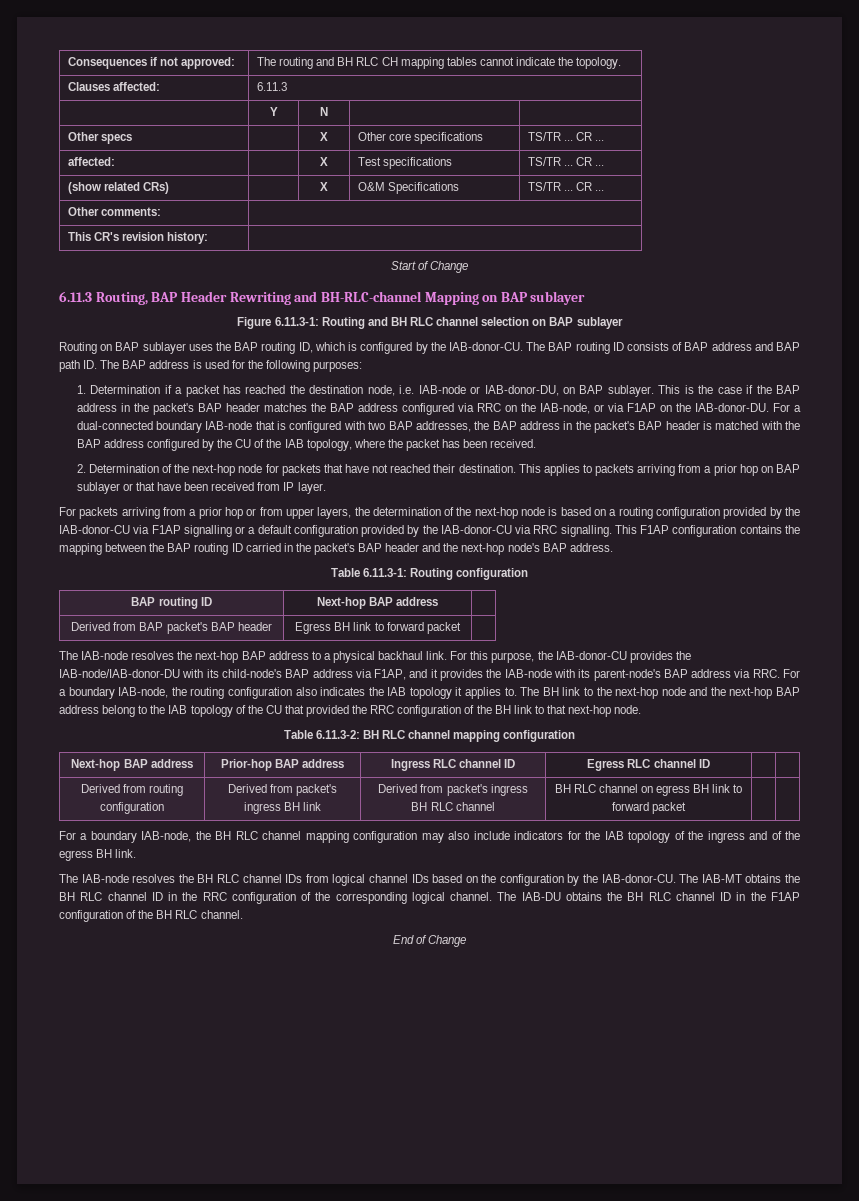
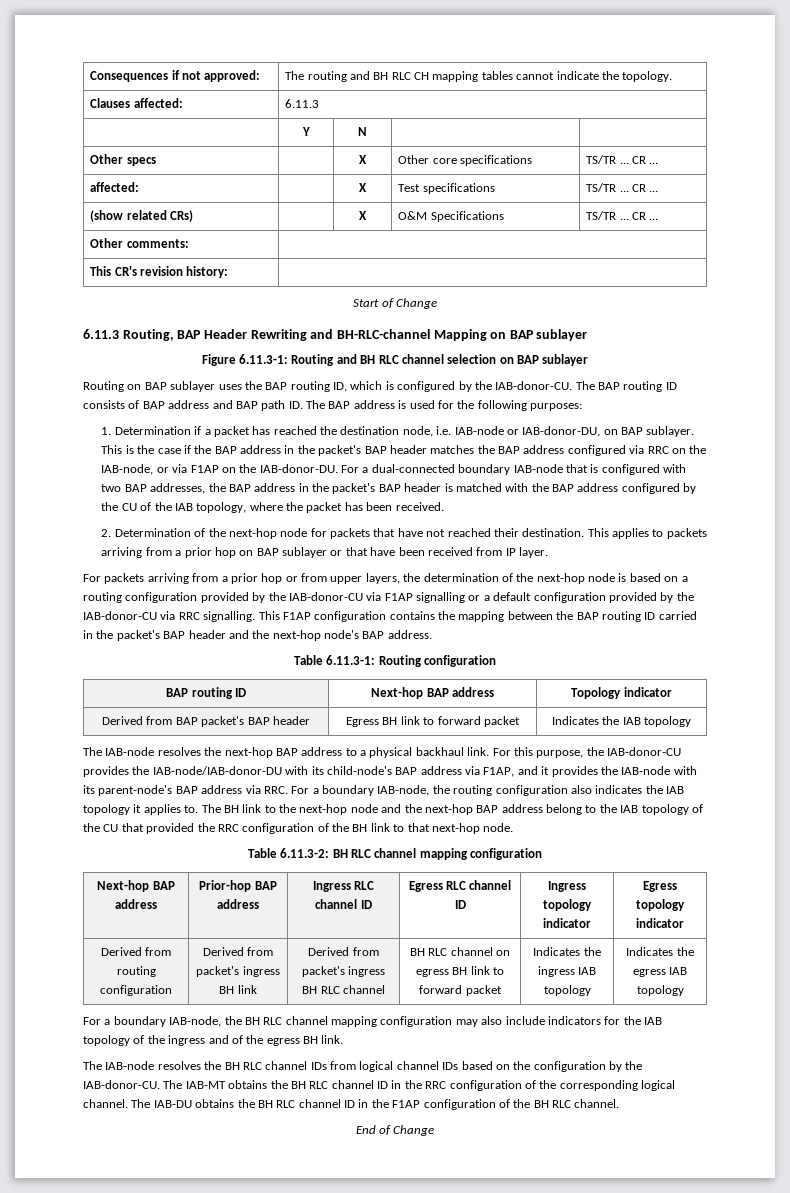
(439, 601) none -> [571,687,672,699] Topology indicator
(461, 628) none -> [551,716,692,727] Indicates the IAB topology
(710, 763) | -> [548,881,586,892] [543,899,592,911] [543,918,591,928] [643,881,677,892] [636,899,685,911] [636,918,684,928] Ingress topology indicator | Egress topology indicator
(687, 808) | -> [533,947,601,956] [537,966,597,977] [543,985,591,996] [626,947,694,956] [632,967,688,977] [636,985,684,996] Indicates the ingress IAB topology | Indicates the egress IAB topology

